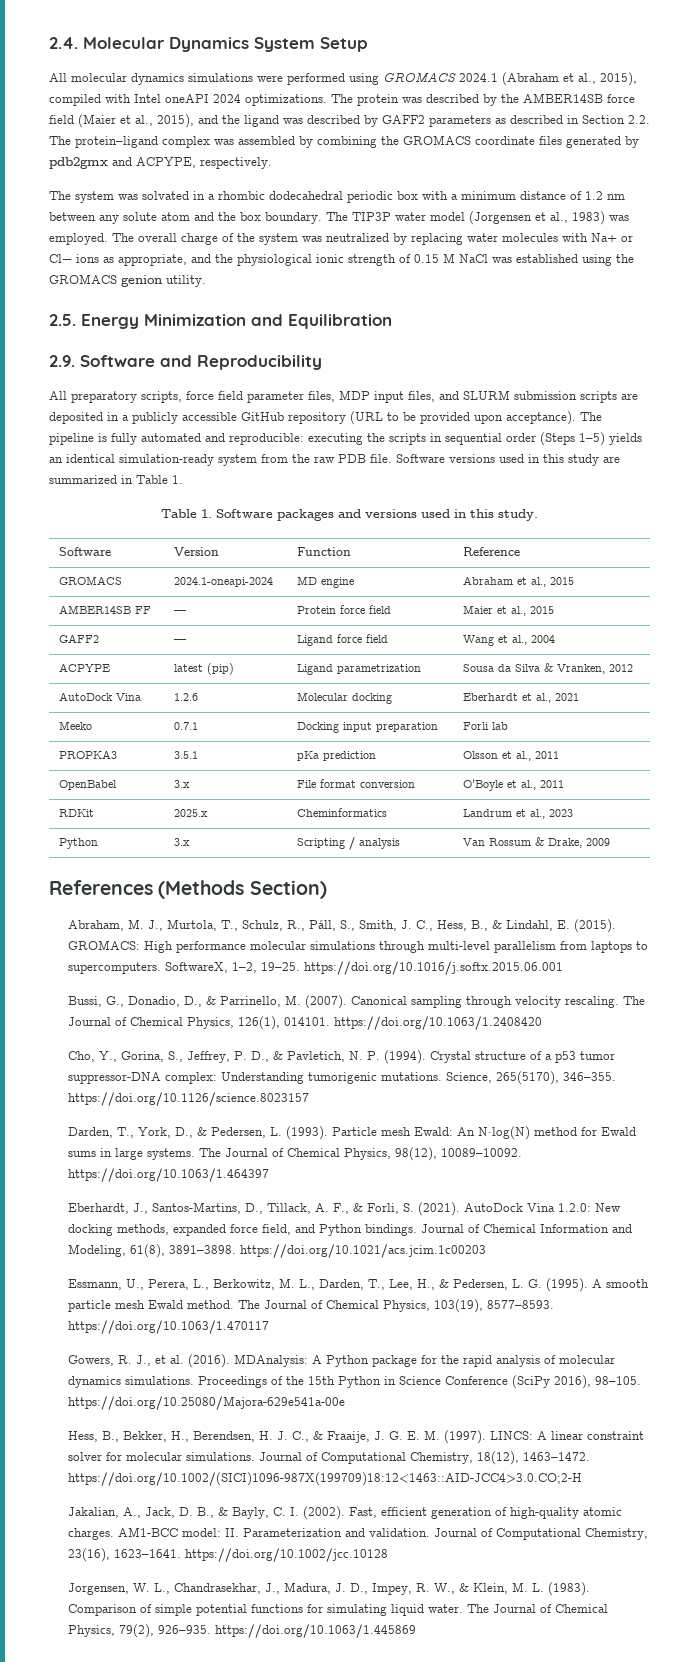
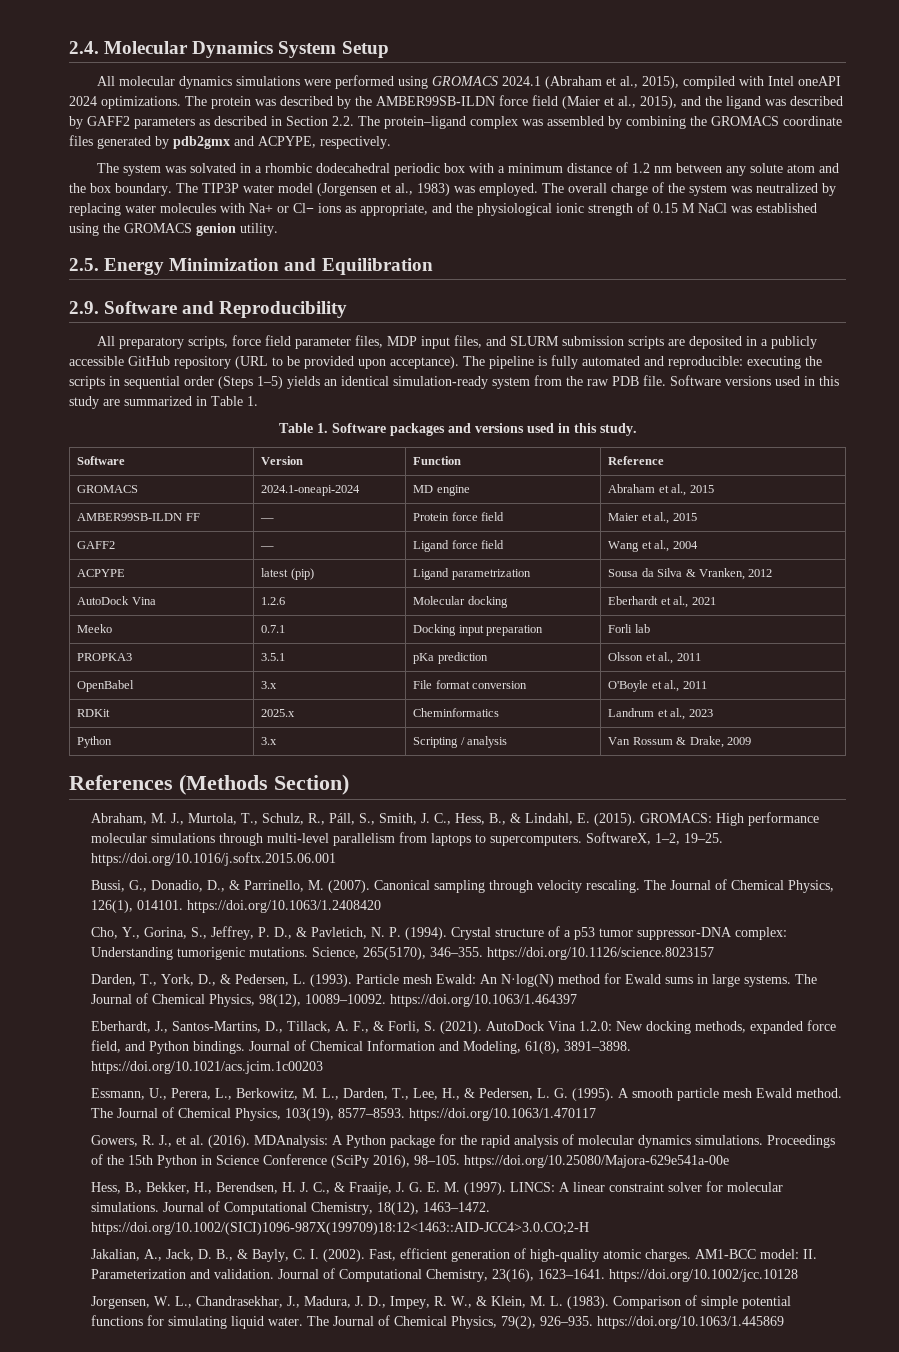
[523,93,603,103] AMBER14SB -> [376,96,495,106] AMBER99SB-ILDN
[58,605,131,614] AMBER14SB -> [77,513,183,521] AMBER99SB-ILDN

